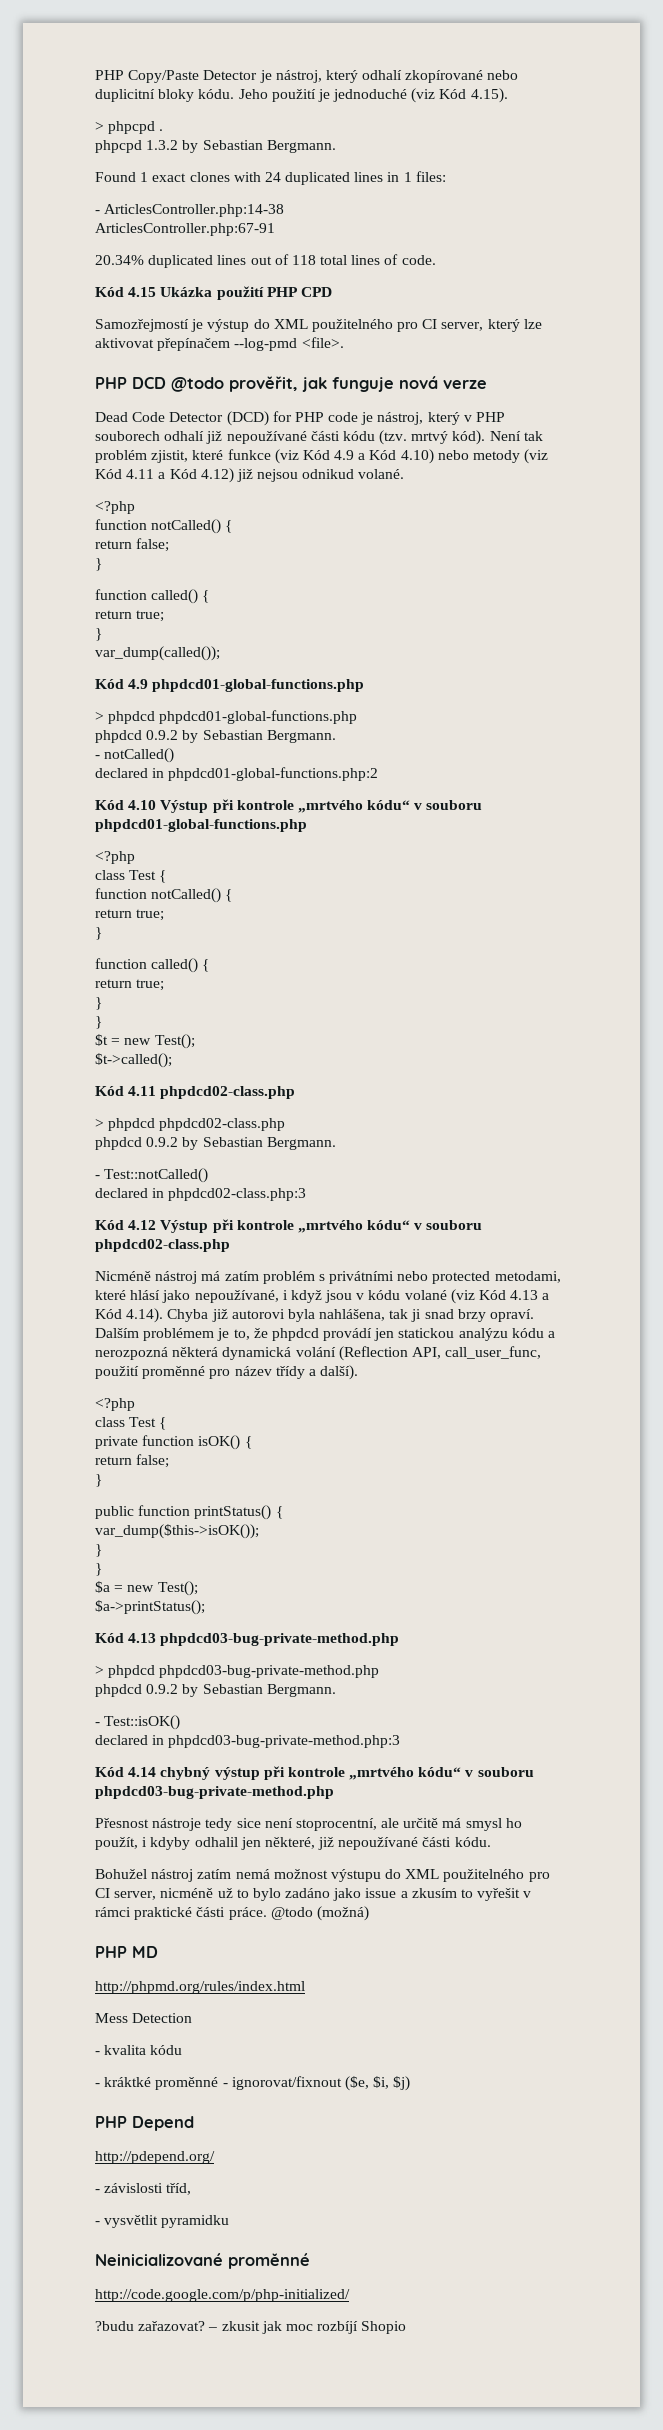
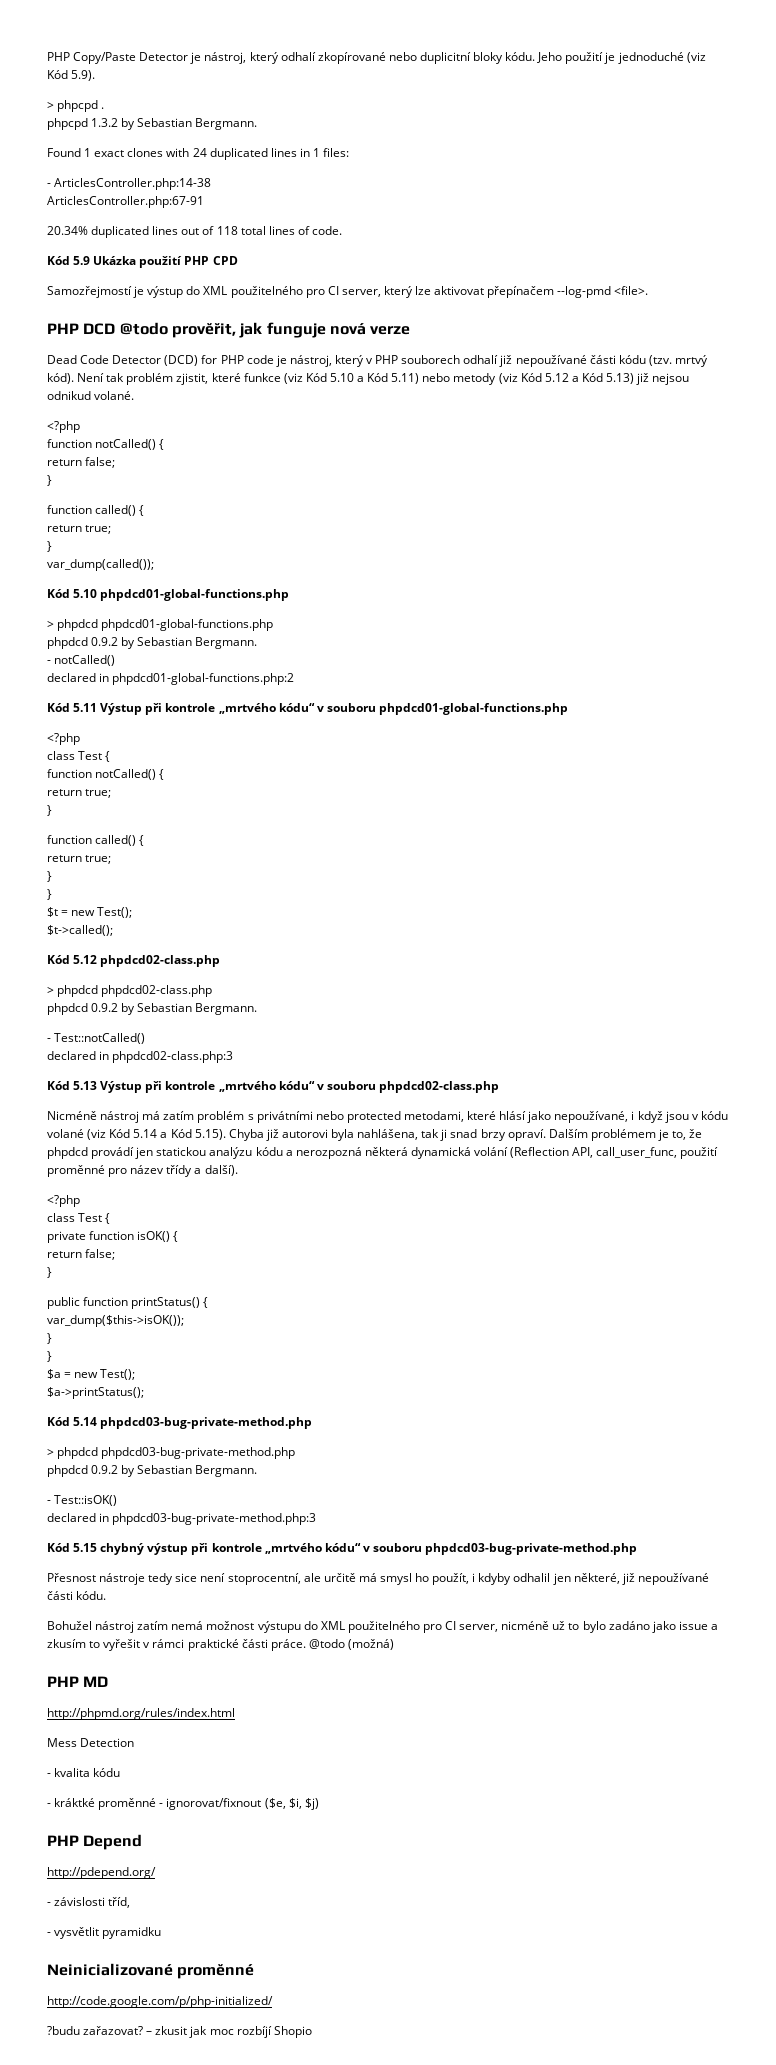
[470,88,508,103] 4.15). -> [71,70,96,81] 5.9).
[128,287,157,297] 4.15 -> [73,256,91,265] 5.9
[334,449,434,464] 4.9 a Kód 4.10) -> [329,373,420,384] 5.10 a Kód 5.11)
[126,468,234,483] 4.11 a Kód 4.12) -> [544,373,635,384] 5.12 a Kód 5.13)
[128,679,149,689] 4.9 -> [73,589,98,598] 5.10
[128,800,157,810] 4.10 -> [73,703,98,712] 5.11
[128,1086,157,1096] 4.11 -> [73,955,98,964] 5.12
[128,1220,157,1230] 4.12 -> [73,1081,98,1090] 5.13
[510,1290,550,1300] [95,1308,164,1323] 4.13 a Kód 4.14). -> [133,1129,226,1140] 5.14 a Kód 5.15).
[128,1633,157,1643] 4.13 -> [73,1417,98,1426] 5.14
[128,1767,157,1777] 4.14 -> [73,1543,98,1552] 5.15

